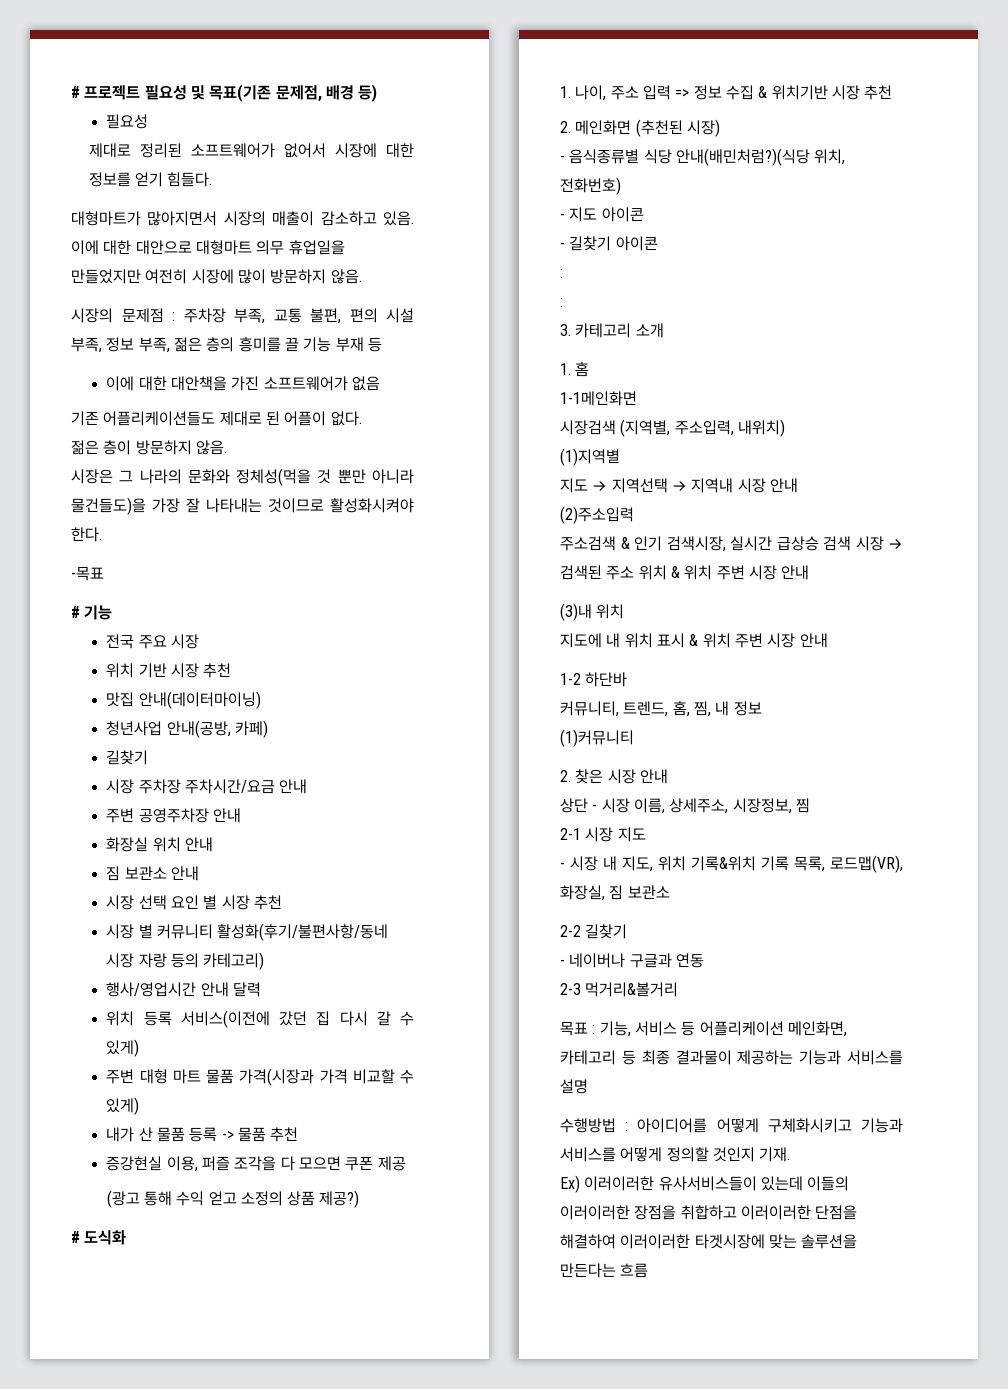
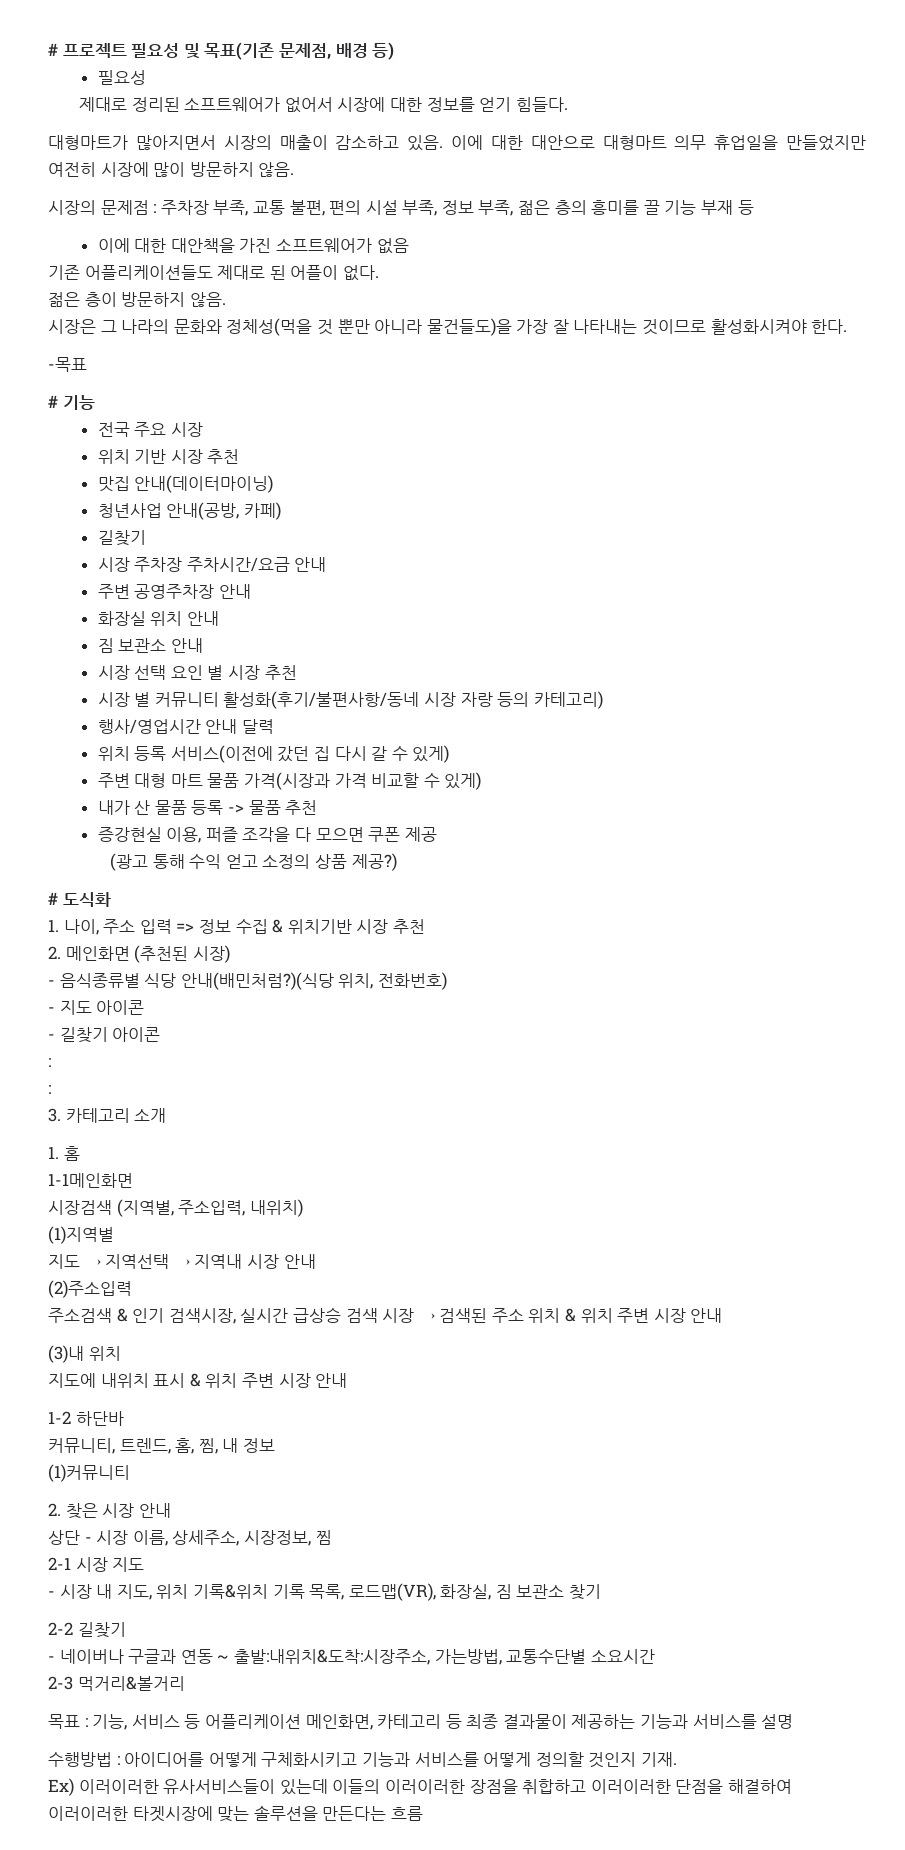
[606,633,653,648] 내 위치 -> [100,1373,149,1388] 내위치
(670, 892) none -> [569,1584,602,1600] 찾기
(704, 960) none -> [217,1649,655,1665] ~ 출발:내위치&도착:시장주소, 가는방법, 교통수단별 소요시간

